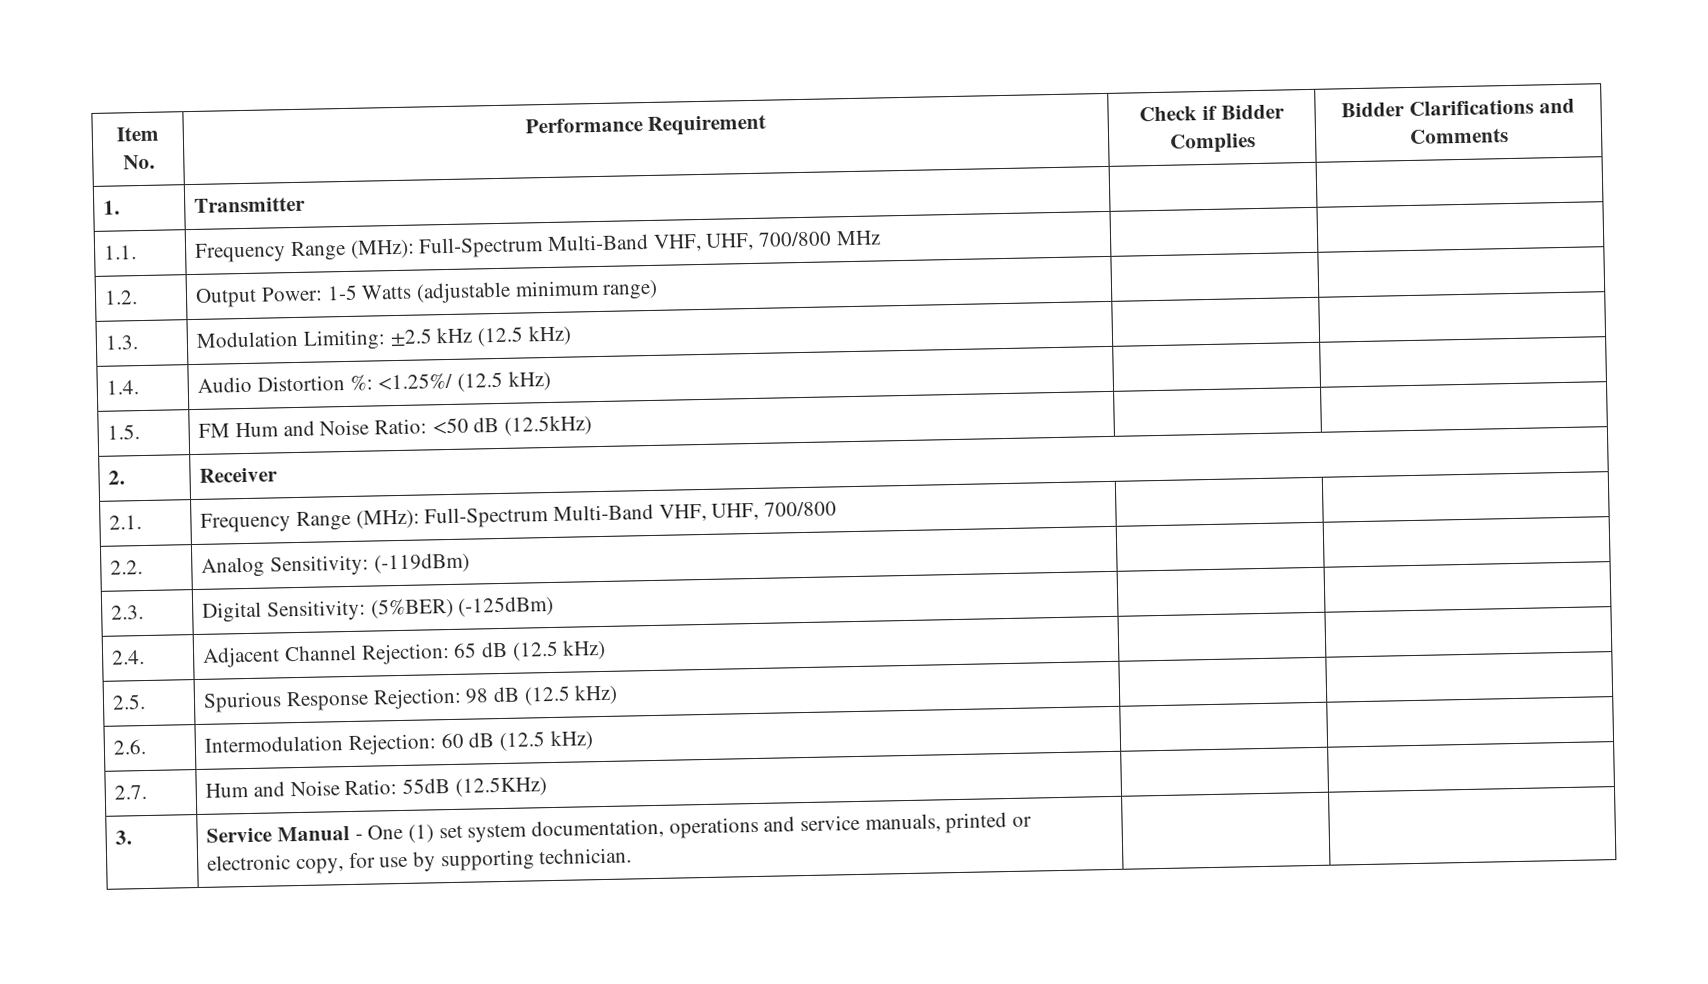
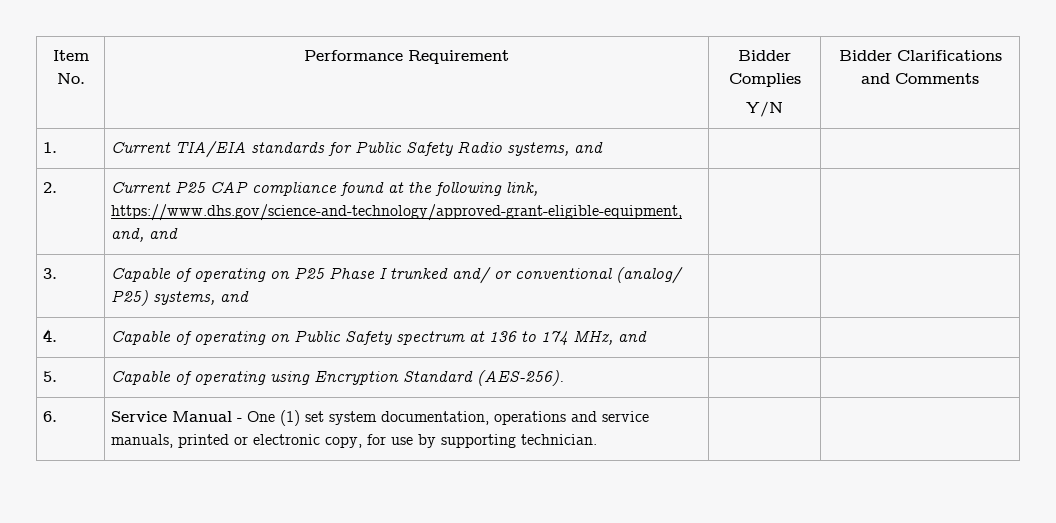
[1139,105,1218,122] Check if -> (509, 57) none
(1256, 143) none -> [746,101,783,117] // Y/N
[194,196,307,213] [103,245,138,260] [194,230,881,263] [104,290,139,305] [195,279,659,308] [105,335,140,350] [196,325,572,351] [106,380,140,395] [197,370,551,393] [107,424,141,440] [198,415,593,438] [108,470,126,485] [199,467,279,483] [109,515,143,530] [200,501,838,533] [110,560,144,575] [201,552,470,578] [111,605,145,620] [202,595,555,623] [111,650,146,665] [202,639,607,668] [112,694,147,710] [203,684,619,713] [113,738,148,755] [204,730,594,756] [114,784,148,800] [205,776,547,798] [115,830,133,845] Transmitter | | // 1.1. | Frequency Range (MHz): Full-Spectrum Multi-Band VHF, UHF, 700/800 MHz | | // 1.2. | Output Power: 1-5 Watts (adjustable minimum range) | | // 1.3. | Modulation Limiting: ±2.5 kHz (12.5 kHz) | | // 1.4. | Audio Distortion %: <1.25%/ (12.5 kHz) | | // 1.5. | FM Hum and Noise Ratio: <50 dB (12.5kHz) | | // 2. | Receiver // 2.1. | Frequency Range (MHz): Full-Spectrum Multi-Band VHF, UHF, 700/800 | | // 2.2. | Analog Sensitivity: (-119dBm) | | // 2.3. | Digital Sensitivity: (5%BER) (-125dBm) | | // 2.4. | Adjacent Channel Rejection: 65 dB (12.5 kHz) | | // 2.5. | Spurious Response Rejection: 98 dB (12.5 kHz) | | // 2.6. | Intermodulation Rejection: 60 dB (12.5 kHz) | | // 2.7. | Hum and Noise Ratio: 55dB (12.5KHz) | | // 3. -> [111,141,604,158] [43,182,58,193] [111,181,539,196] [111,204,683,221] [111,228,179,242] [43,268,58,279] [111,267,684,284] [111,290,250,306] [43,329,58,342] [111,330,648,346] [43,371,58,382] [111,370,565,386] [43,411,58,422] Current TIA/EIA standards for Public Safety Radio systems, and | | // 2. | Current P25 CAP compliance found at the following link, https://www.dhs.gov/science-and-technology/approved-grant-eligible-equipment, and, and | | // 3. | Capable of operating on P25 Phase I trunked and/ or conventional (analog/ P25) systems, and | | // 4. | Capable of operating on Public Safety spectrum at 136 to 174 MHz, and | | // 5. | Capable of operating using Encryption Standard (AES-256). | | // 6.

